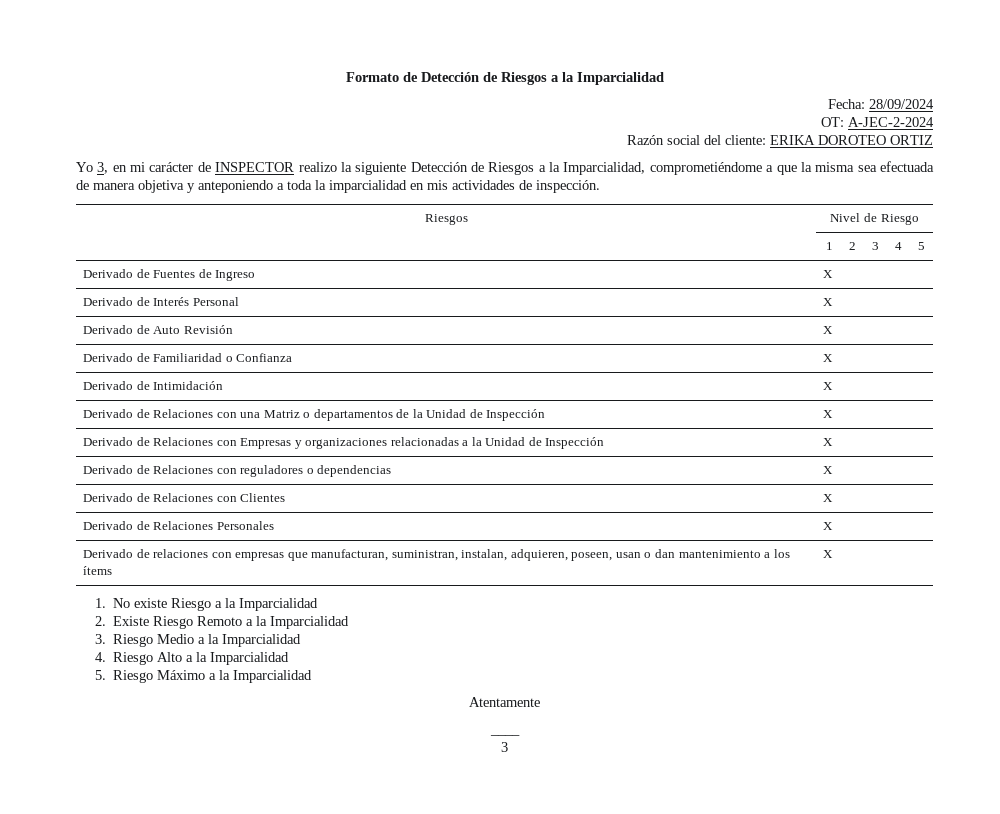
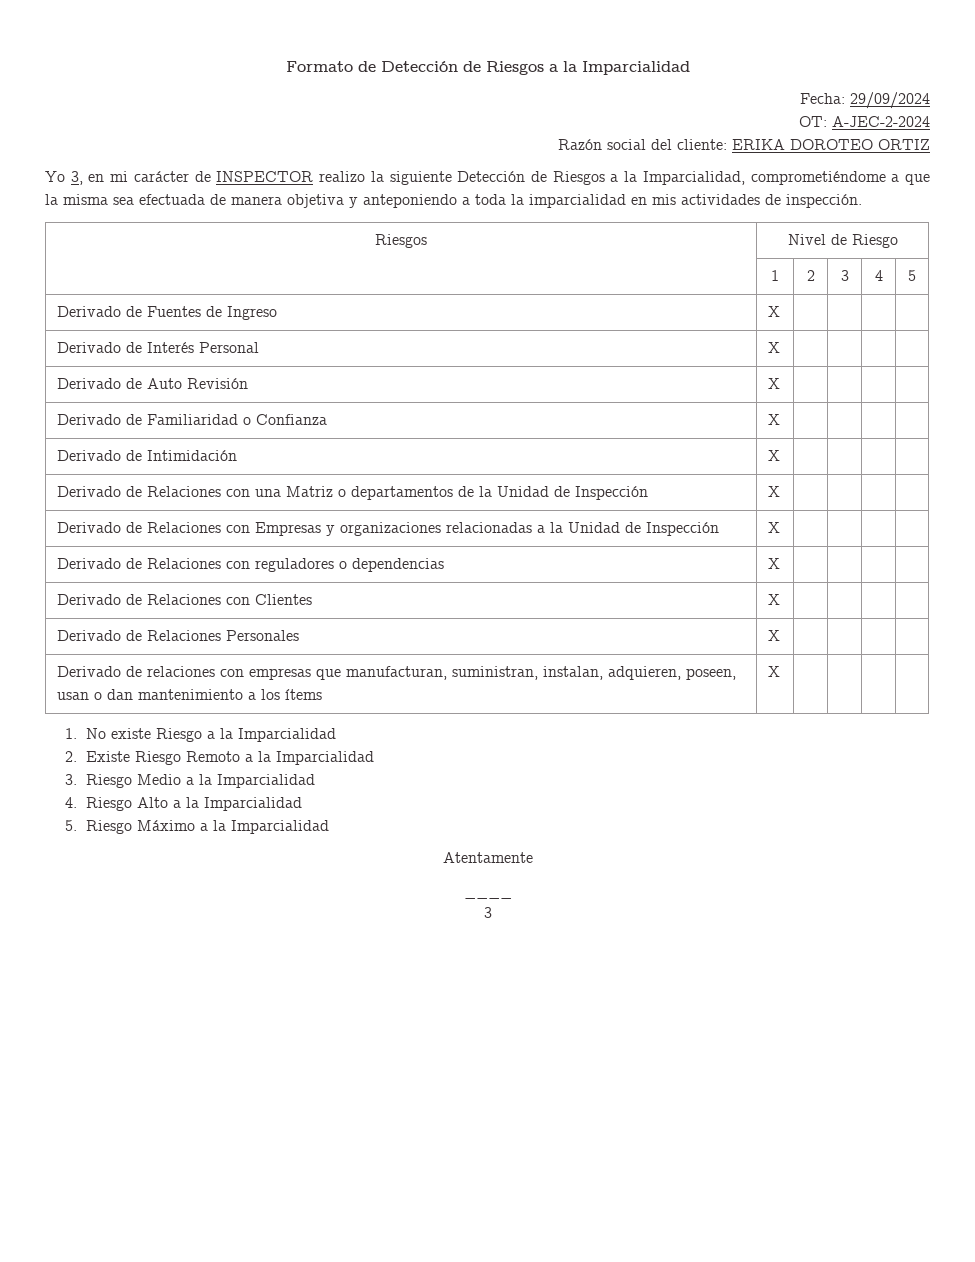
[869,99,934,109] 28/09/2024 -> [850,92,930,109] 29/09/2024

